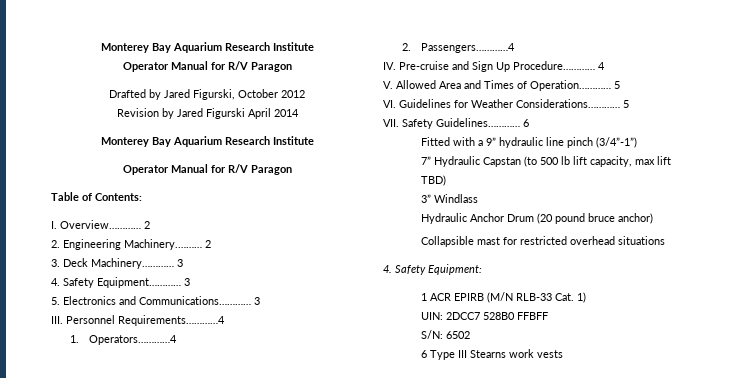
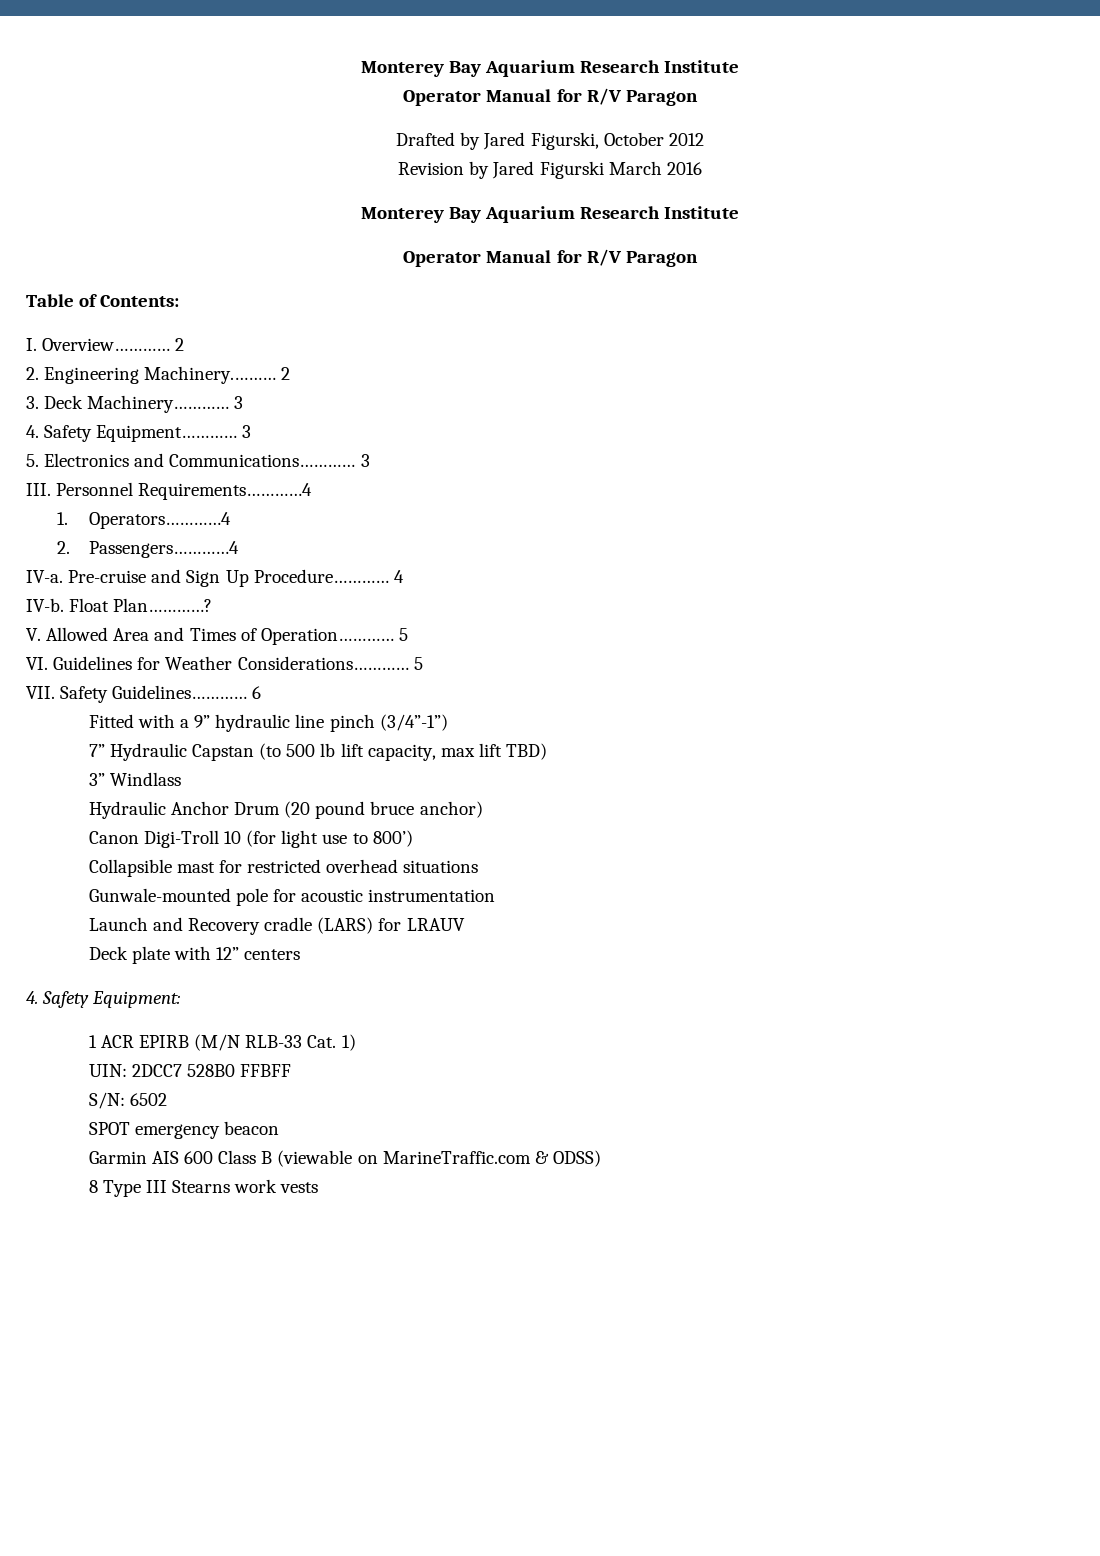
[247,108,299,119] April 2014 -> [608,161,702,175] March 2016
[383,62,396,70] IV. -> [26,570,63,583] IV-a.
(605, 66) none -> [26,598,213,612] // IV-b. Float Plan…………?
(653, 218) none -> [88,830,413,848] // Canon Digi-Troll 10 (for light use to 800’)
(665, 240) none -> [88,888,496,906] [88,917,465,935] [88,946,301,964] // Gunwale-mounted pole for acoustic instrumentation // Launch and Recovery cradle (LARS) for LRAUV // Deck plate with 12” centers
[420,350,427,358] 6 -> [88,1121,280,1139] [88,1150,601,1167] [88,1180,98,1193] SPOT emergency beacon // Garmin AIS 600 Class B (viewable on MarineTraffic.com & ODSS) // 8

